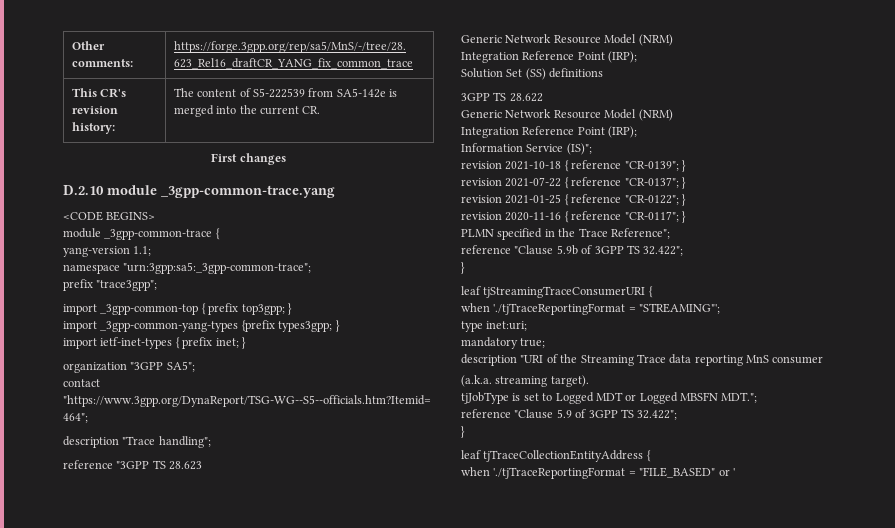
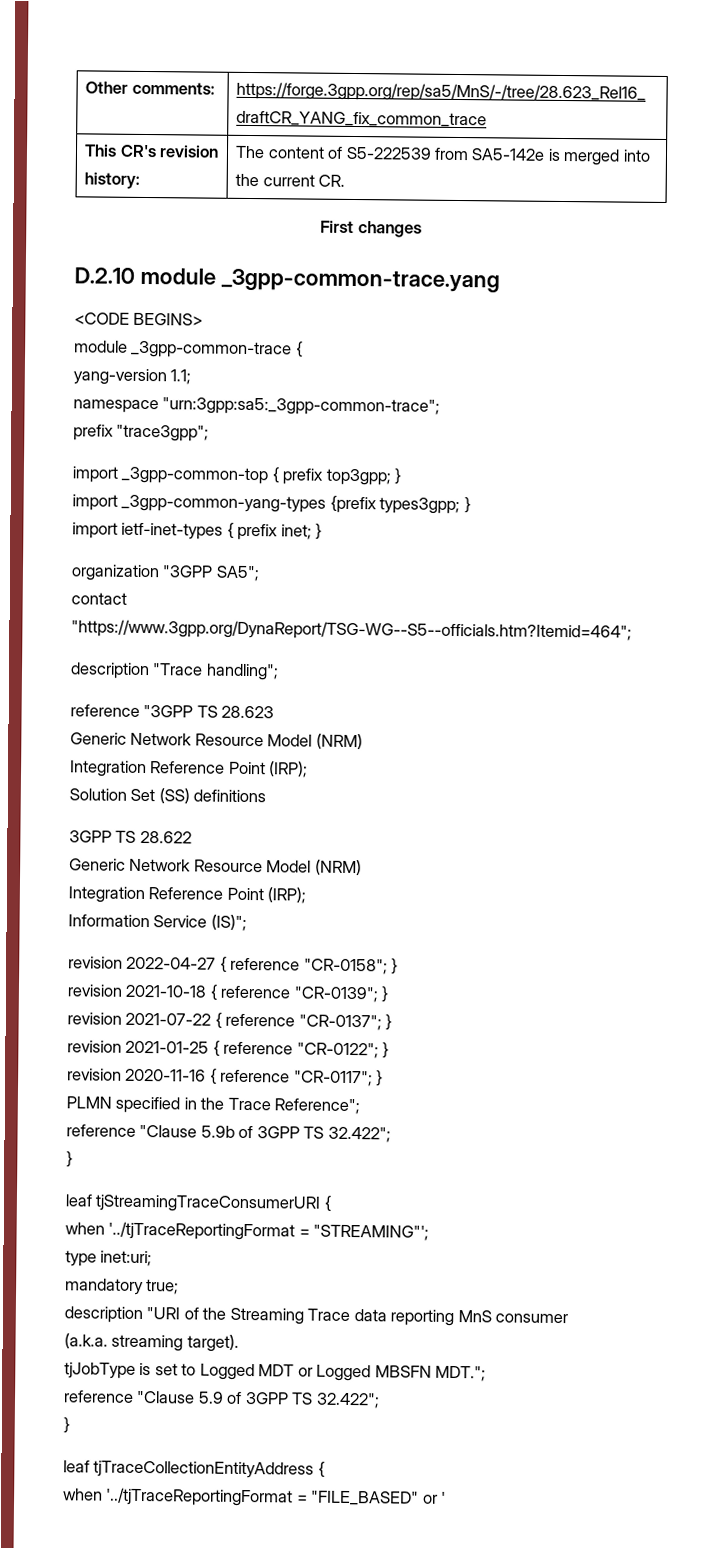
(592, 149) none -> [68,956,399,975] // revision 2022-04-27 { reference "CR-0158"; }
[493,303,626,315] './tjTraceReportingFormat -> [108,1221,296,1241] '../tjTraceReportingFormat
[493,467,626,479] './tjTraceReportingFormat -> [106,1487,294,1507] '../tjTraceReportingFormat

